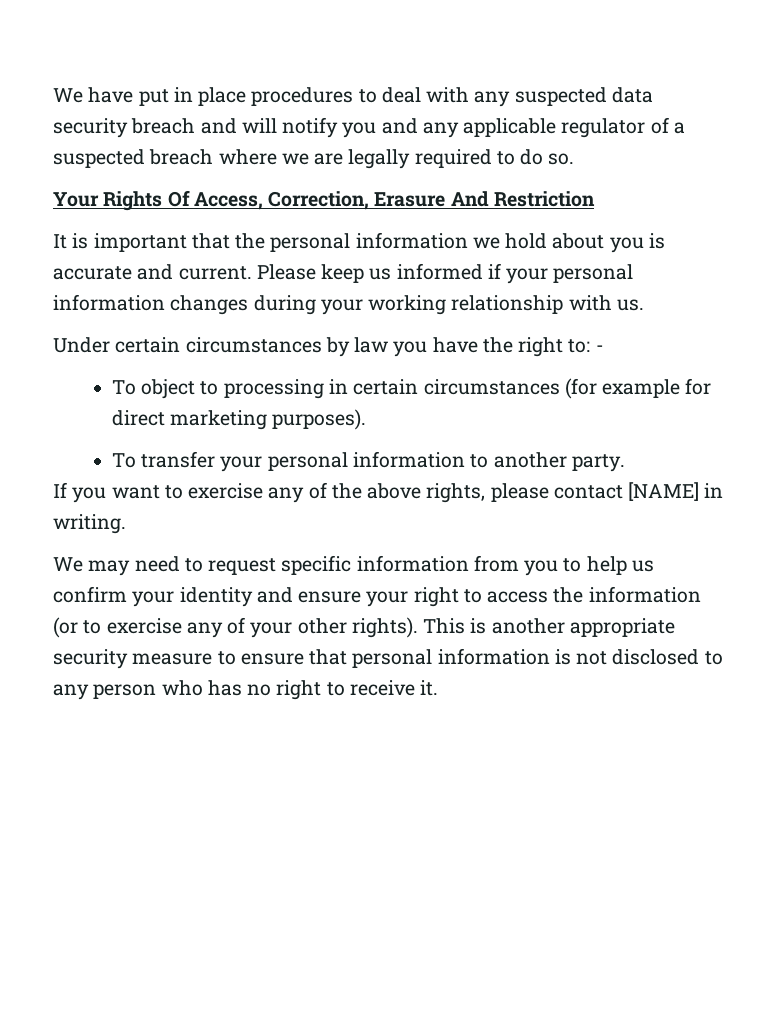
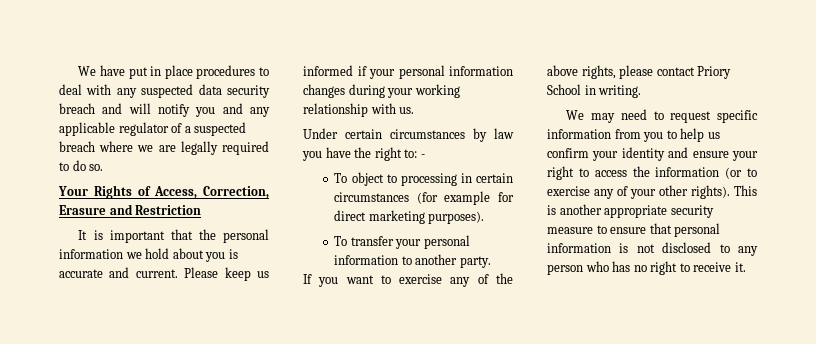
[167,190,190,207] Of -> [138,186,151,196] of
[450,191,489,207] And -> [109,204,133,215] and
[628,482,700,501] [NAME] -> [697,66,732,79] [547,84,581,95] Priory School

